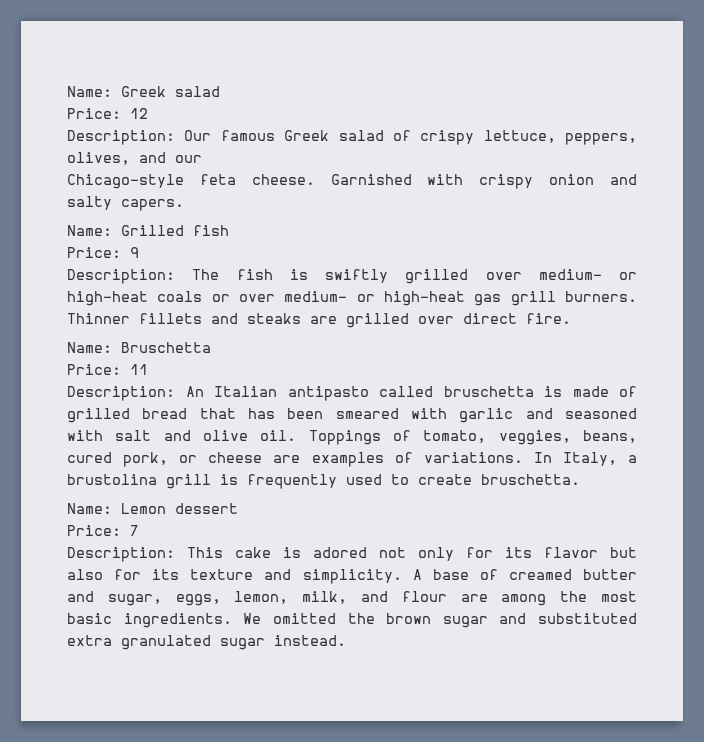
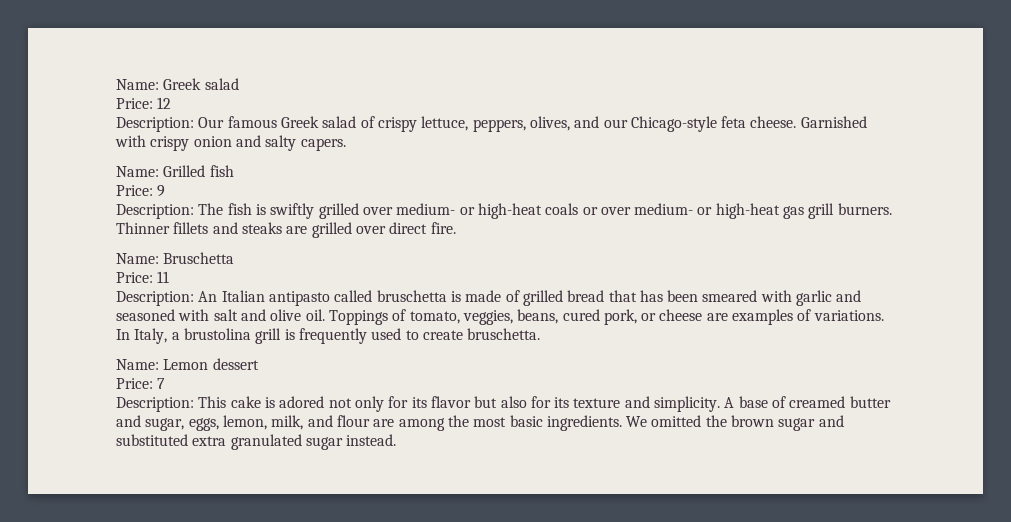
(202, 159) // -> (628, 123) none

